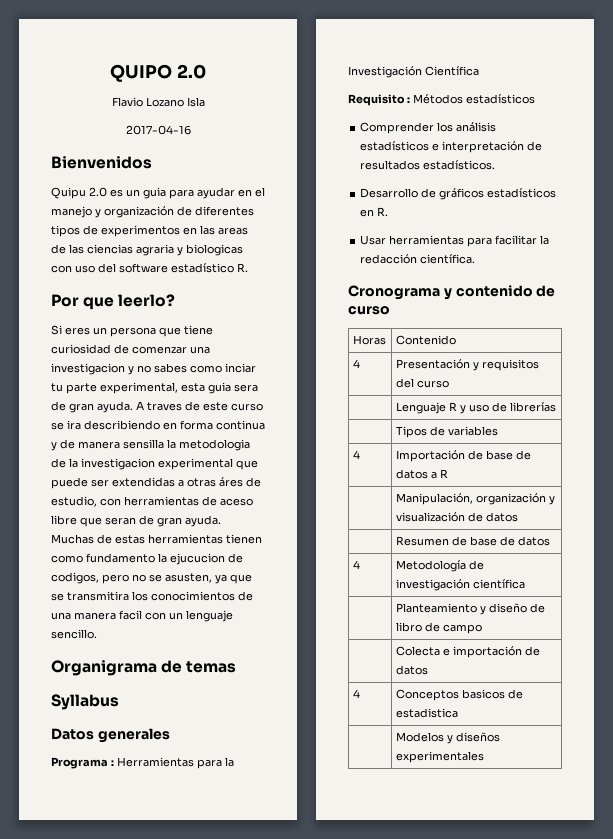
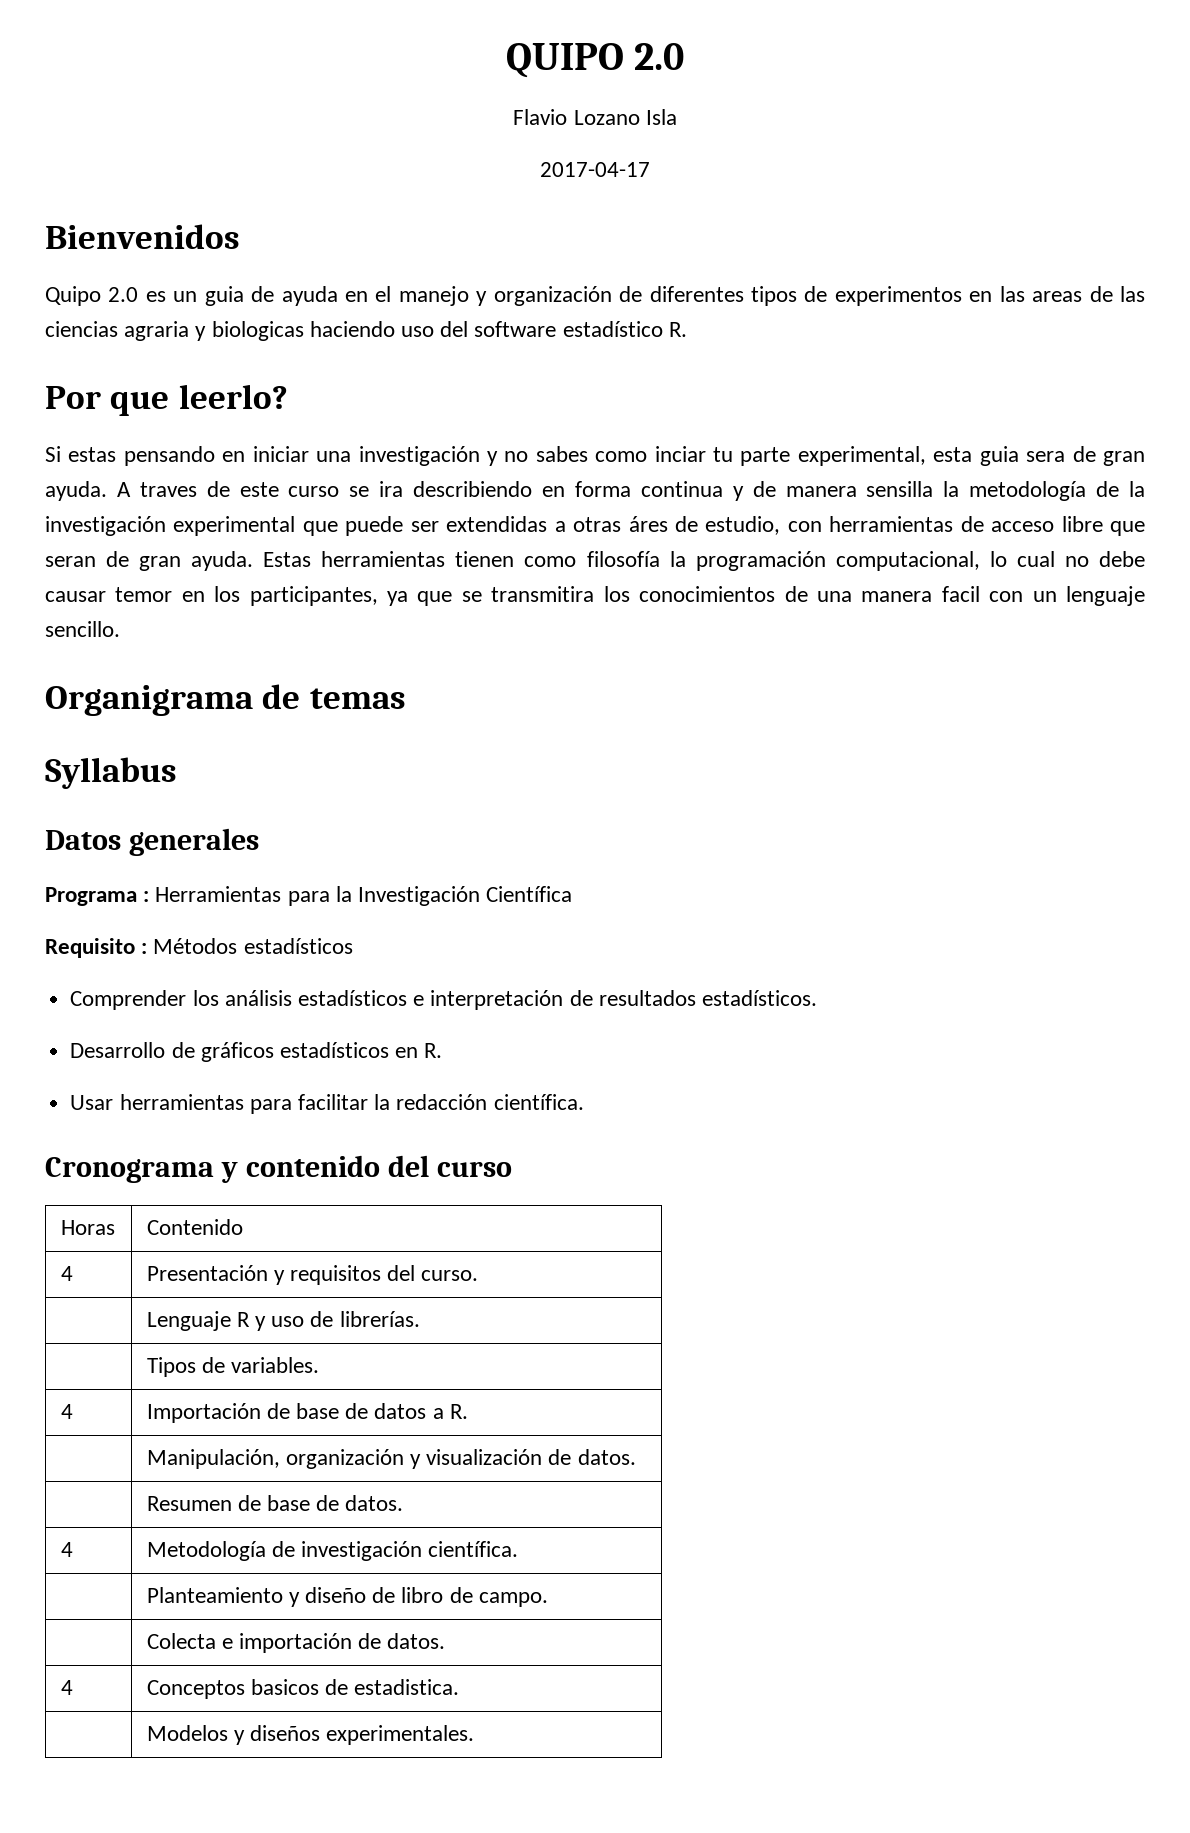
[125,125,191,135] 2017-04-16 -> [540,162,650,177] 2017-04-17
[51,187,86,199] Quipu -> [45,286,101,306] Quipo
[169,187,235,199] para ayudar -> [251,286,338,306] de ayuda
[51,265,72,273] con -> [309,321,395,337] haciendo
[65,325,213,337] [51,344,210,354] [51,363,125,375] eres un persona que tiene curiosidad de comenzar una investigacion -> [68,446,480,466] estas pensando en iniciar una investigación
[179,439,250,451] metodologia -> [969,481,1087,501] metodología
[81,458,155,470] investigacion -> [45,516,166,536] investigación
[220,498,253,506] aceso -> [991,521,1055,532] acceso
[51,534,262,544] [51,553,243,565] [51,572,212,584] Muchas de estas herramientas tienen como fundamento la ejucucion de codigos, pero no se asusten, -> [263,551,1145,571] [45,586,378,606] Estas herramientas tienen como filosofía la programación computacional, lo cual no debe causar temor en los participantes,
[536,285,556,297] de -> [387,1155,429,1177] del
[416,380,449,388] curso -> [421,1270,479,1281] curso.
[509,402,556,412] librerías -> [339,1311,420,1327] librerías.
[447,426,498,436] variables -> [230,1357,319,1373] variables.
[439,469,448,478] R -> [449,1404,468,1419] R.
[485,512,518,522] datos -> [577,1449,636,1465] datos.
[517,536,550,546] datos -> [345,1495,404,1511] datos.
[472,579,525,589] científica -> [428,1541,519,1557] científica.
[442,624,482,634] campo -> [478,1592,548,1607] campo.
[395,665,428,675] datos -> [387,1633,446,1649] datos.
[395,708,458,718] estadistica -> [354,1679,460,1695] estadistica.
[395,751,484,763] experimentales -> [326,1725,475,1745] experimentales.

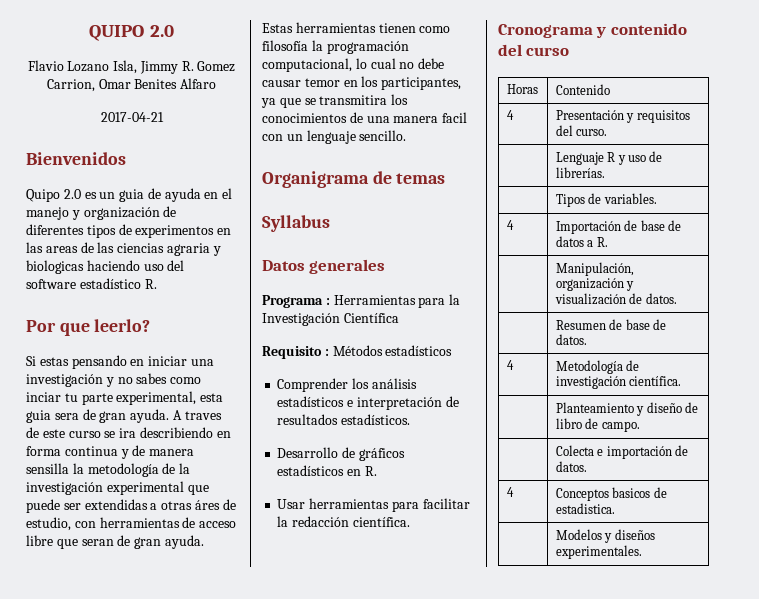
[645,109,677,125] [540,162,650,177] Isla // 2017-04-17 -> [113,60,236,74] [46,78,217,92] [100,112,164,122] Isla, Jimmy R. Gomez Carrion, Omar Benites Alfaro // 2017-04-21

